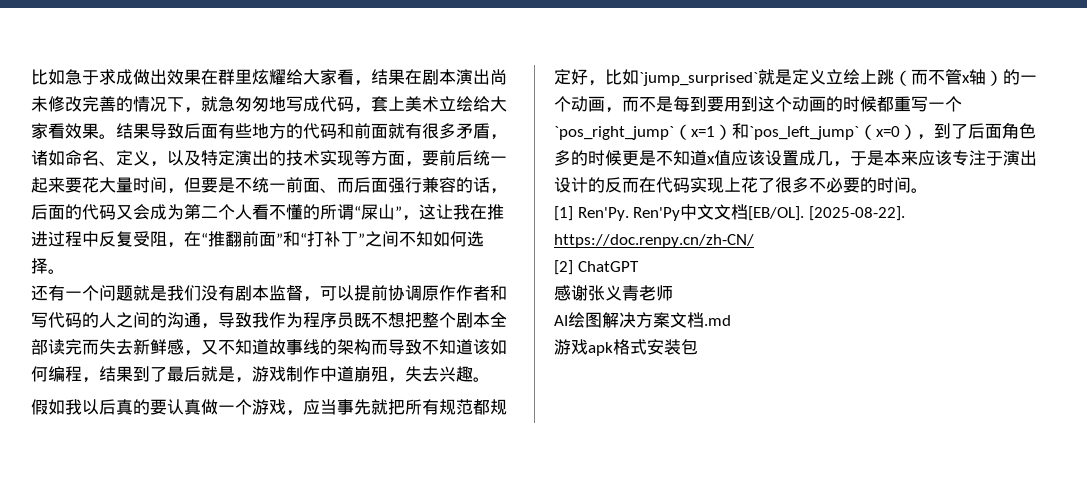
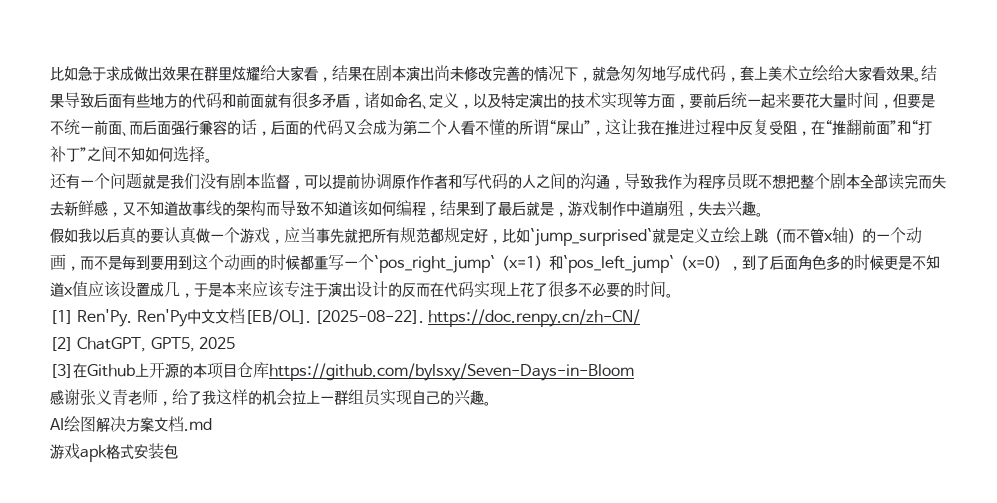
[577,261,639,272] [554,285,673,301] ChatGPT // 感谢张义青老师 -> [77,337,235,352] [50,362,634,381] [50,389,491,406] ChatGPT, GPT5, 2025 // [3]在Github上开源的本项目仓库https://github.com/bylsxy/Seven-Days-in-Bloom // 感谢张义青老师，给了我这样的机会拉上一群组员实现自己的兴趣。

